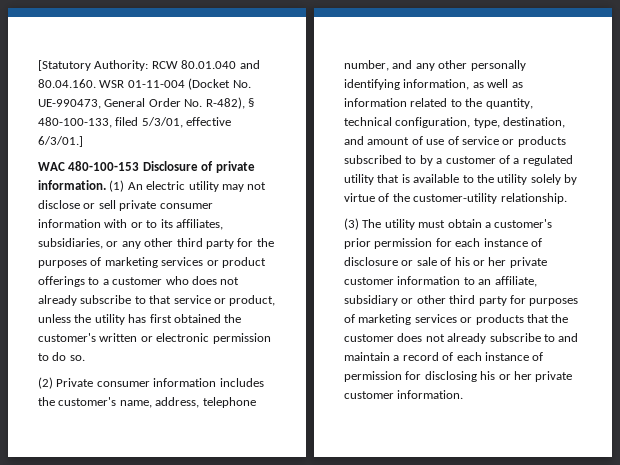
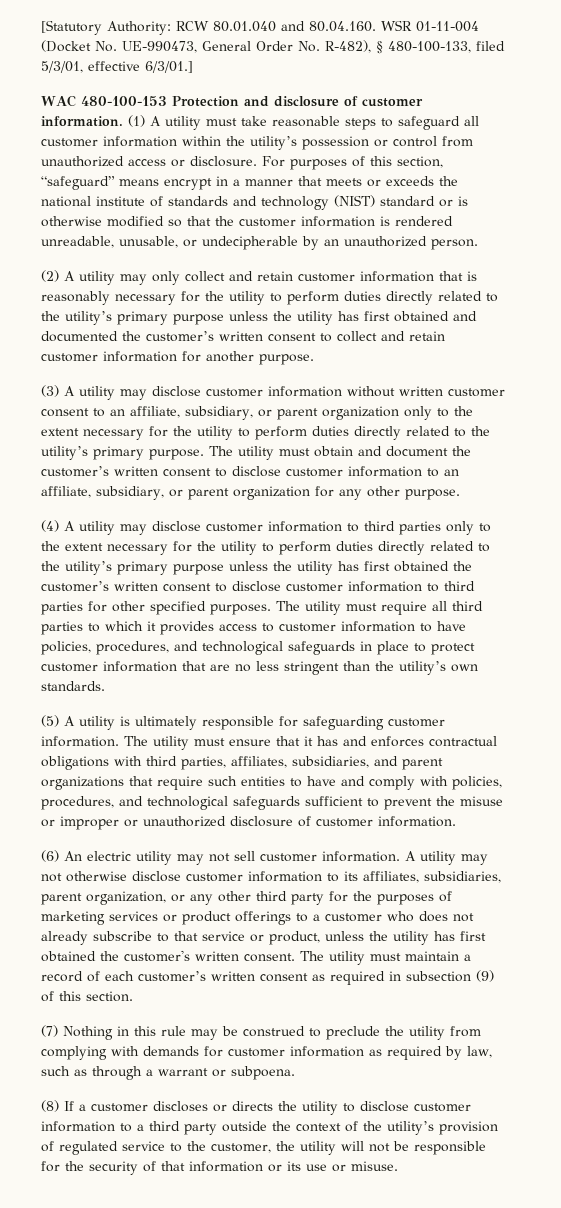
[142,161,255,173] [38,180,125,192] Disclosure of private information. (1) -> [171,96,423,107] [41,115,479,130] [41,136,473,150] [41,156,443,170] [41,176,458,190] [41,195,468,210] [41,216,453,227] [41,236,478,250] [41,270,477,285] [41,291,498,305] [41,311,477,325] [41,331,445,342] [41,351,314,365] [41,385,505,400] [41,406,473,420] [41,426,490,440] [41,446,471,460] [41,466,459,477] [41,486,460,500] [41,520,491,535] [41,541,490,555] [41,561,472,575] [41,581,475,592] [41,601,483,615] [41,621,466,635] [41,641,475,655] [41,661,478,675] [41,681,105,691] [41,715,445,730] [41,736,497,750] [41,756,443,770] [41,776,502,790] [41,796,503,810] [41,816,456,830] [41,850,59,862] Protection and disclosure of customer information. (1) A utility must take reasonable steps to safeguard all customer information within the utility’s possession or control from unauthorized access or disclosure. For purposes of this section, “safeguard” means encrypt in a manner that meets or exceeds the national institute of standards and technology (NIST) standard or is otherwise modified so that the customer information is rendered unreadable, unusable, or undecipherable by an unauthorized person. // (2) A utility may only collect and retain customer information that is reasonably necessary for the utility to perform duties directly related to the utility’s primary purpose unless the utility has first obtained and documented the customer’s written consent to collect and retain customer information for another purpose. // (3) A utility may disclose customer information without written customer consent to an affiliate, subsidiary, or parent organization only to the extent necessary for the utility to perform duties directly related to the utility’s primary purpose. The utility must obtain and document the customer’s written consent to disclose customer information to an affiliate, subsidiary, or parent organization for any other purpose. // (4) A utility may disclose customer information to third parties only to the extent necessary for the utility to perform duties directly related to the utility’s primary purpose unless the utility has first obtained the customer’s written consent to disclose customer information to third parties for other specified purposes. The utility must require all third parties to which it provides access to customer information to have policies, procedures, and technological safeguards in place to protect customer information that are no less stringent than the utility’s own standards. // (5) A utility is ultimately responsible for safeguarding customer information. The utility must ensure that it has and enforces contractual obligations with third parties, affiliates, subsidiaries, and parent organizations that require such entities to have and comply with policies, procedures, and technological safeguards sufficient to prevent the misuse or improper or unauthorized disclosure of customer information. // (6)
[38,200,213,211] [38,219,143,228] disclose or sell private consumer information with or -> [234,851,488,865] [41,871,322,882] sell customer information. A utility may not otherwise disclose customer information
(103, 243) none -> [41,891,166,905] parent organization,
[140,333,271,344] [38,352,85,361] [38,377,264,389] [38,397,256,408] [344,60,526,71] [344,79,523,90] [344,98,533,109] [344,117,566,128] [344,136,566,147] [344,155,573,166] [344,174,577,185] [344,193,567,204] [344,218,553,230] [344,238,542,249] [344,257,547,268] [344,276,537,287] [344,295,579,306] [344,314,569,325] [344,333,579,344] or electronic permission to do so. // (2) Private consumer information includes the customer's name, address, telephone number, and any other personally identifying information, as well as information related to the quantity, technical configuration, type, destination, and amount of use of service or products subscribed to by a customer of a regulated utility that is available to the utility solely by virtue of the customer-utility relationship. // (3) The utility must obtain a customer's prior permission for each instance of disclosure or sale of his or her private customer information to an affiliate, subsidiary or other third party for purposes of marketing services or products that the customer does not already subscribe to and -> [244,951,401,965] consent. The utility must
[484,352,544,361] [344,371,573,382] [344,390,464,399] instance of permission for disclosing his or her private customer information. -> [138,970,494,985] [41,991,133,1002] [41,1025,481,1040] [41,1046,492,1060] [41,1066,295,1080] [41,1100,471,1115] [41,1121,498,1135] [41,1141,486,1155] [41,1161,398,1175] customer’s written consent as required in subsection (9) of this section. // (7) Nothing in this rule may be construed to preclude the utility from complying with demands for customer information as required by law, such as through a warrant or subpoena. // (8) If a customer discloses or directs the utility to disclose customer information to a third party outside the context of the utility’s provision of regulated service to the customer, the utility will not be responsible for the security of that information or its use or misuse.

